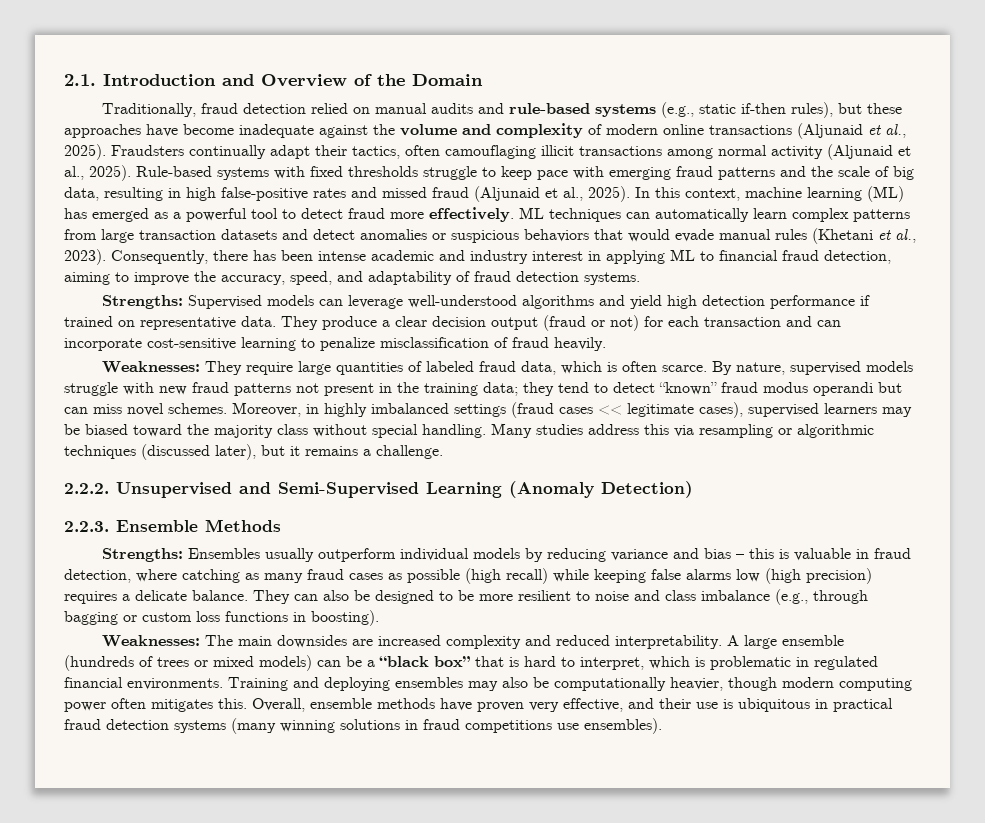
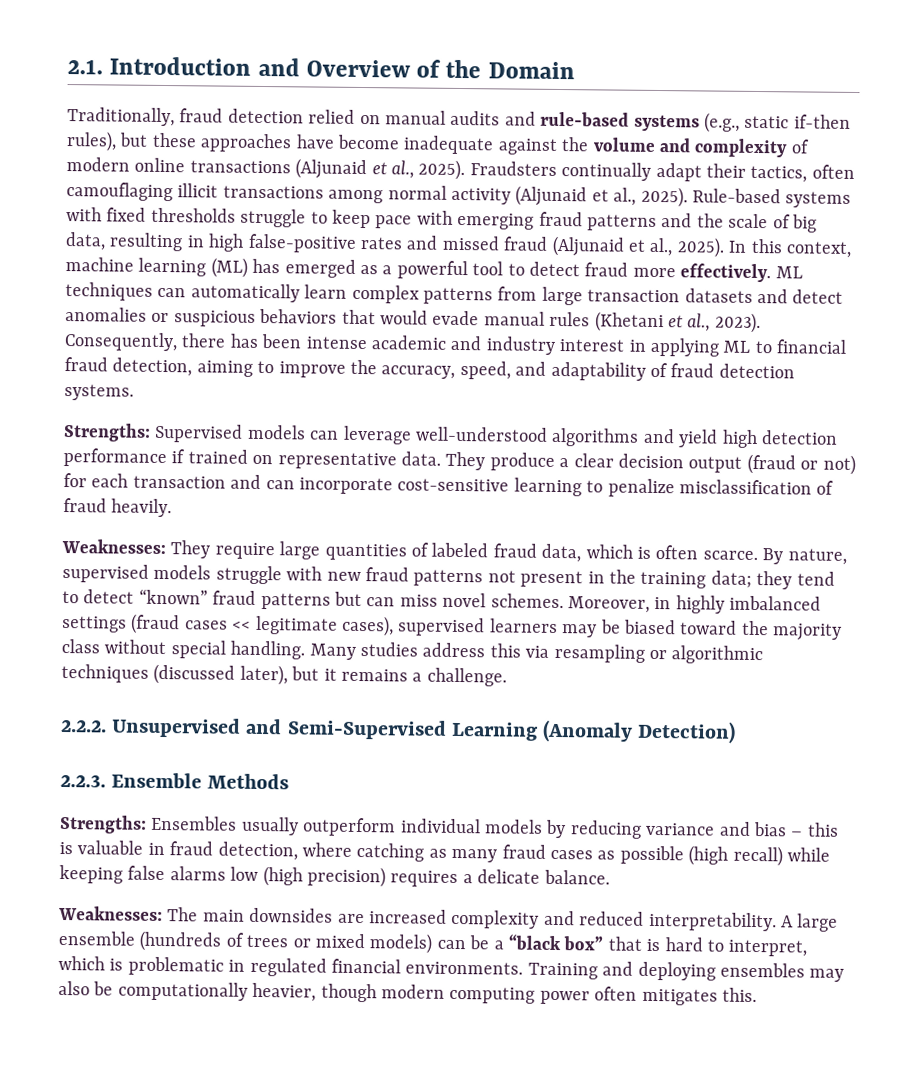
[763,382,873,396] modus operandi -> [260,592,331,610] patterns
[253,589,868,605] [64,610,379,626] They can also be designed to be more resilient to noise and class imbalance (e.g., through bagging or custom loss functions in boosting). -> (610, 877) none
[252,698,893,712] [64,718,662,734] Overall, ensemble methods have proven very effective, and their use is ubiquitous in practical fraud detection systems (many winning solutions in fraud competitions use ensembles). -> (757, 995) none

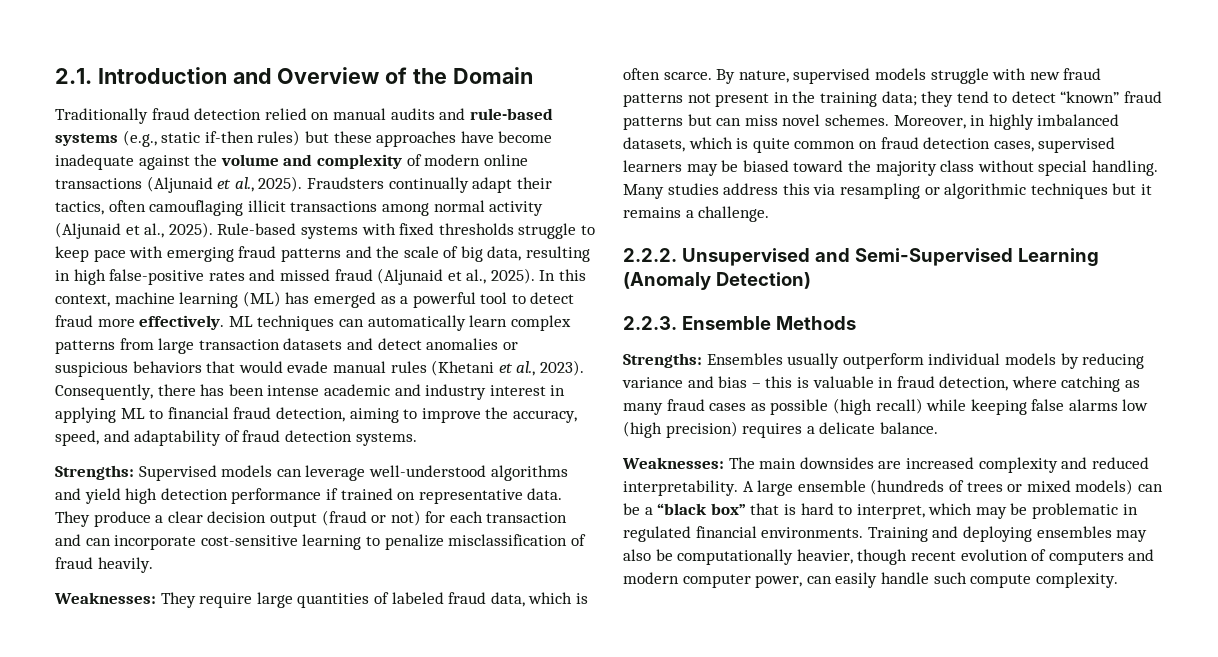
[67,107,175,127] Traditionally, -> [55,108,148,124] Traditionally
[66,131,117,152] rules), -> [257,130,301,146] rules)
[62,613,394,637] settings (fraud cases << legitimate cases), -> [623,137,1034,153] datasets, which is quite common on fraud detection cases,
[153,663,288,686] (discussed later), -> (1108, 191) none
[109,958,124,971] is -> [975,503,1028,519] may be
[381,984,757,1006] modern computing power often mitigates this. -> [910,549,1155,565] [623,572,1118,588] recent evolution of computers and modern computer power, can easily handle such compute complexity.

